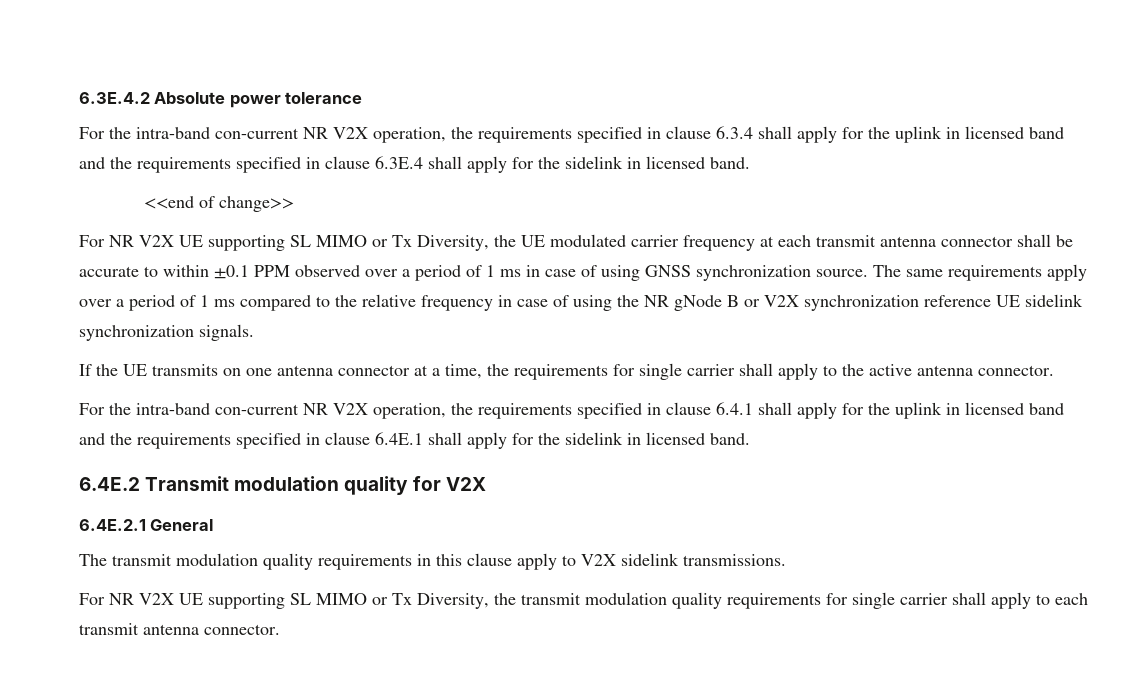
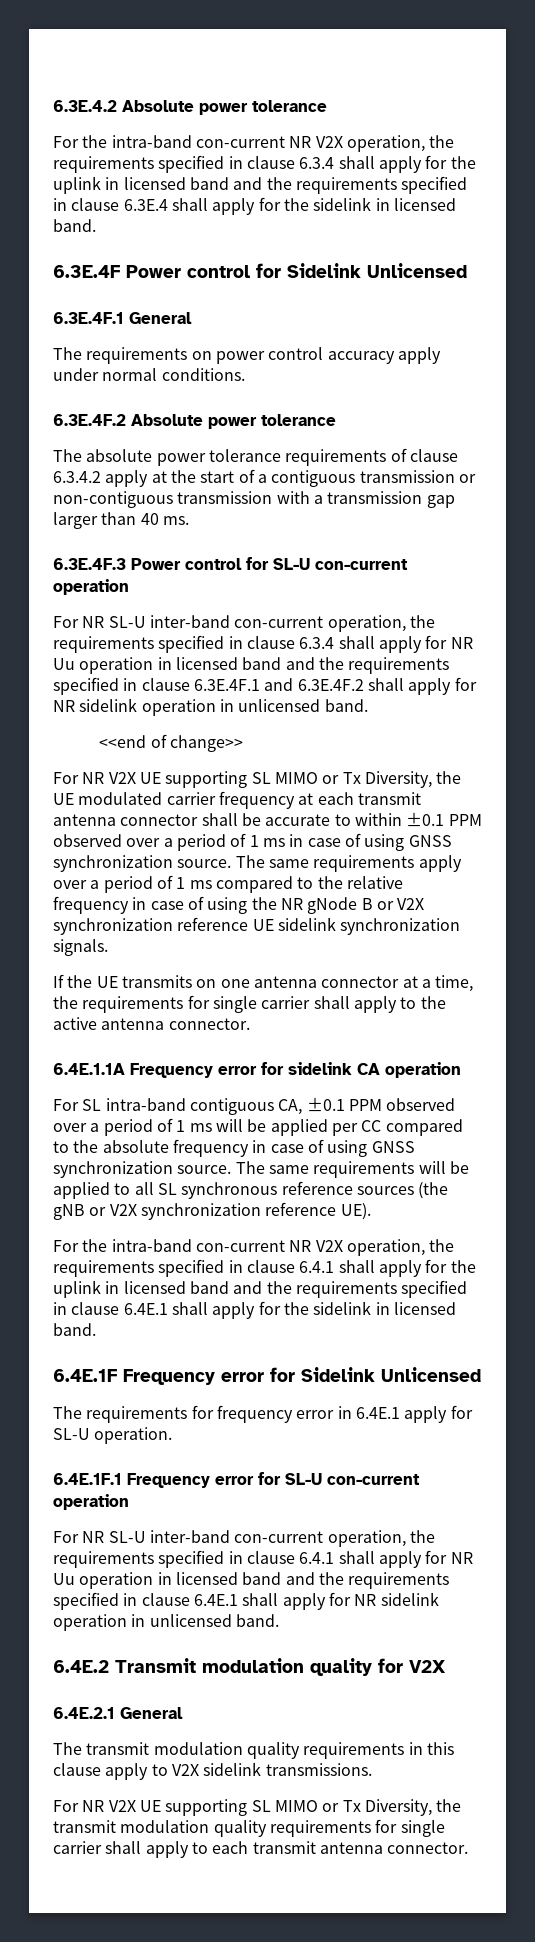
(750, 163) none -> [53,263,467,278] [53,312,192,324] [53,347,441,364] [53,368,245,381] [53,414,336,429] [53,448,458,466] [53,469,476,487] [53,491,455,508] [53,512,189,529] [53,557,408,570] [53,579,129,595] [53,615,435,632] [53,635,473,653] [53,657,450,674] [53,677,477,695] [53,698,368,716] // 6.3E.4F Power control for Sidelink Unlicensed // 6.3E.4F.1 General // The requirements on power control accuracy apply under normal conditions. // 6.3E.4F.2 Absolute power tolerance // The absolute power tolerance requirements of clause 6.3.4.2 apply at the start of a contiguous transmission or non-contiguous transmission with a transmission gap larger than 40 ms. // 6.3E.4F.3 Power control for SL-U con-current operation // For NR SL-U inter-band con-current operation, the requirements specified in clause 6.3.4 shall apply for NR Uu operation in licensed band and the requirements specified in clause 6.3E.4F.1 and 6.3E.4F.2 shall apply for NR sidelink operation in unlicensed band.
(1054, 370) none -> [53,1062,461,1078] [53,1097,456,1115] [53,1118,463,1136] [53,1139,415,1157] [53,1161,469,1178] [53,1181,449,1199] [53,1202,371,1220] // 6.4E.1.1A Frequency error for sidelink CA operation // For SL intra-band contiguous CA, ±0.1 PPM observed over a period of 1 ms will be applied per CC compared to the absolute frequency in case of using GNSS synchronization source. The same requirements will be applied to all SL synchronous reference sources (the gNB or V2X synchronization reference UE).
(750, 439) none -> [53,1367,481,1385] [53,1405,473,1423] [53,1427,173,1444] [53,1472,420,1488] [53,1494,129,1510] [53,1530,435,1547] [53,1550,473,1568] [53,1572,450,1589] [53,1592,439,1610] [53,1614,279,1631] // 6.4E.1F Frequency error for Sidelink Unlicensed // The requirements for frequency error in 6.4E.1 apply for SL-U operation. // 6.4E.1F.1 Frequency error for SL-U con-current operation // For NR SL-U inter-band con-current operation, the requirements specified in clause 6.4.1 shall apply for NR Uu operation in licensed band and the requirements specified in clause 6.4E.1 shall apply for NR sidelink operation in unlicensed band.

